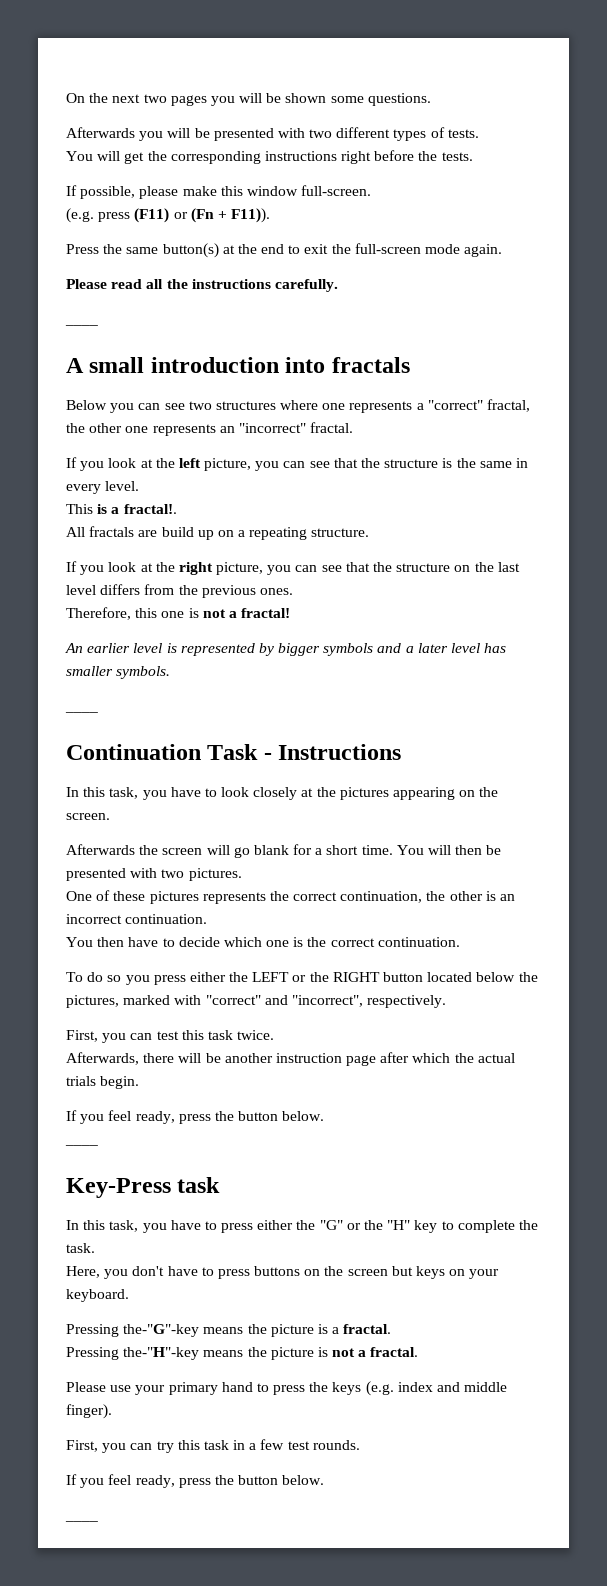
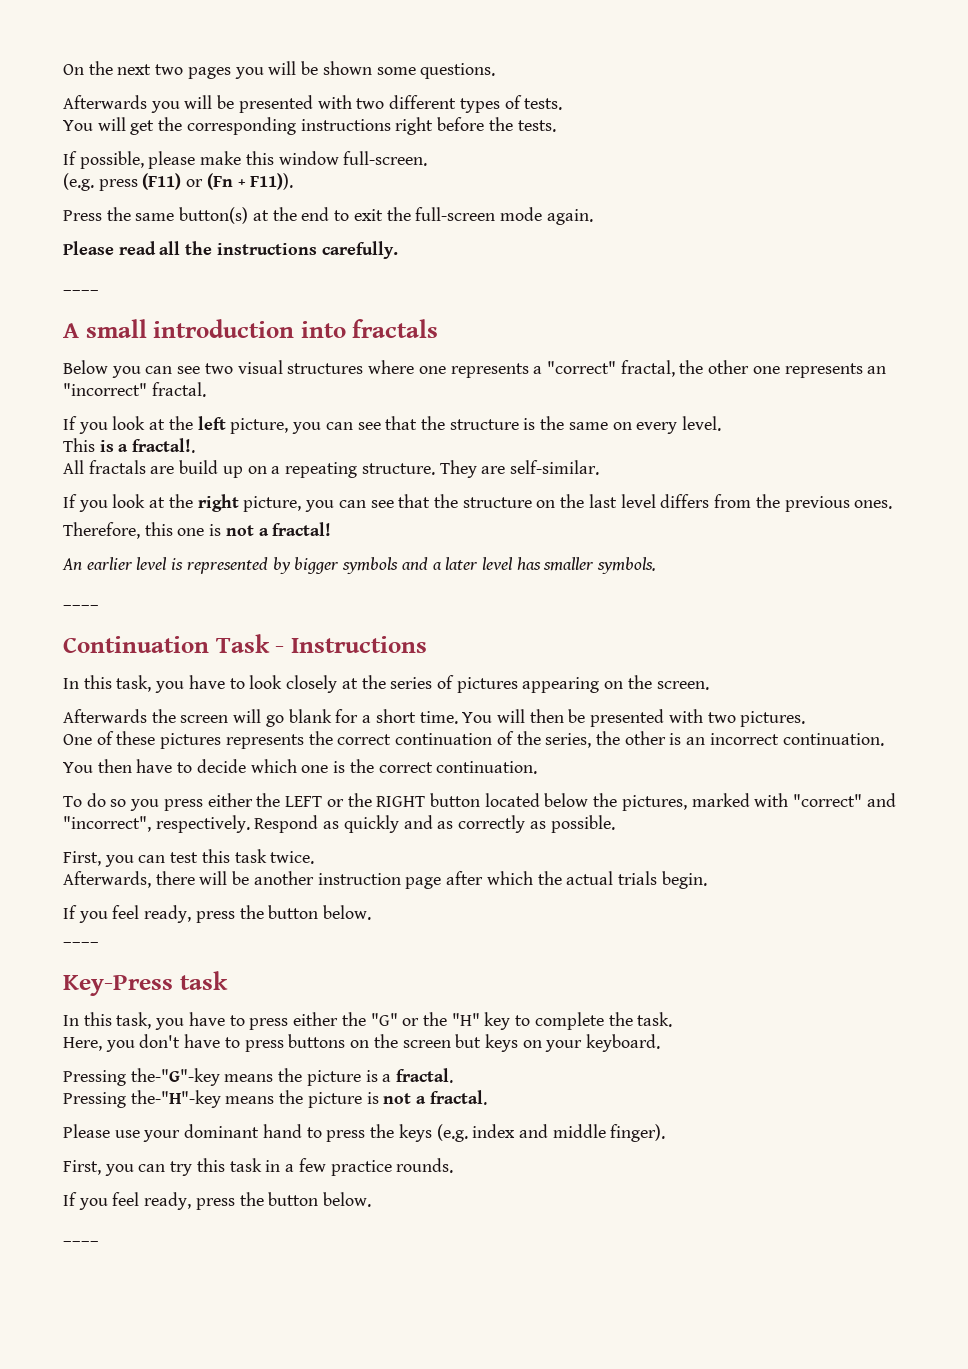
(212, 405) none -> [237,360,283,374] visual
[515,458,528,468] in -> [612,422,632,430] on
(370, 532) none -> [439,460,599,478] They are self-similar.
(336, 792) none -> [390,675,454,689] series of
[340,891,423,903] continuation, -> [395,731,592,748] continuation of the series,
(447, 1001) none -> [254,815,615,833] Respond as quickly and as correctly as possible.
[168,1382,218,1395] primary -> [184,1124,260,1138] dominant
[287,1441,310,1450] test -> [330,1160,392,1176] practice

